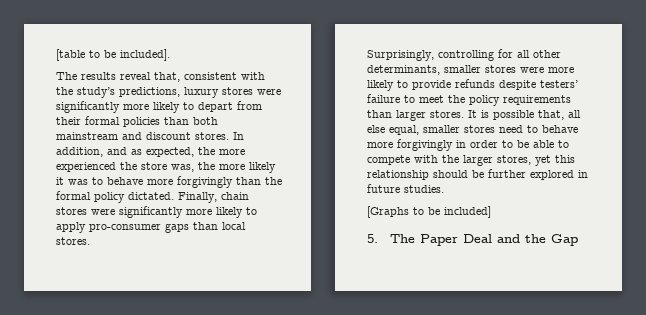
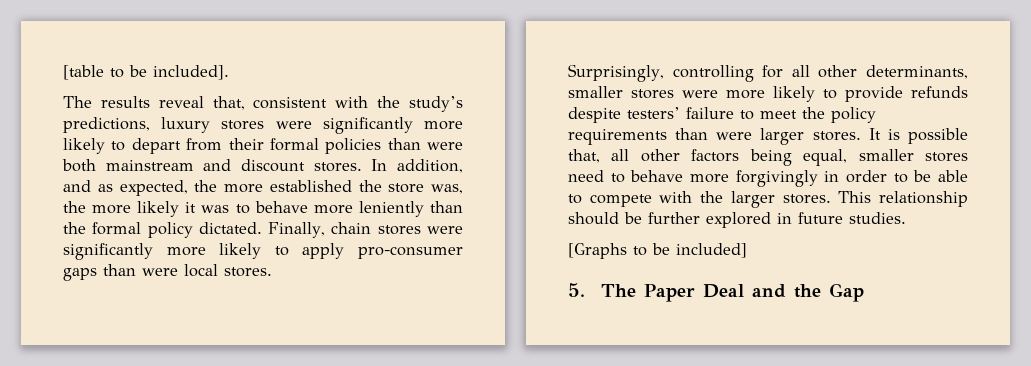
(189, 121) none -> [427,142,463,150] were
[56,162,116,172] experienced -> [269,180,352,192] established
[177,176,233,188] forgivingly -> [358,201,424,217] leniently
(218, 226) none -> [142,268,178,276] were
(392, 114) none -> [716,132,753,140] were
[367,125,385,133] else -> [640,149,792,166] other factors being
[497,155,575,166] stores, yet this -> [782,191,872,204] stores. This

